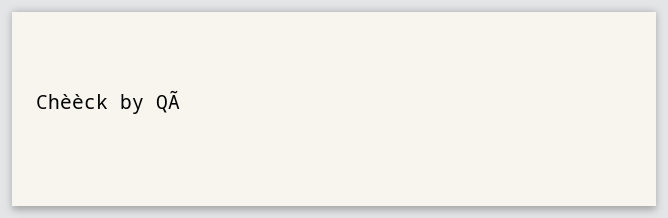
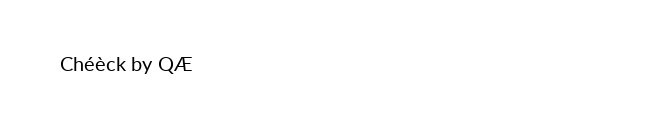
[36,90,180,114] Chèèck by QÃ -> [60,57,193,74] Chéèck by QÆ

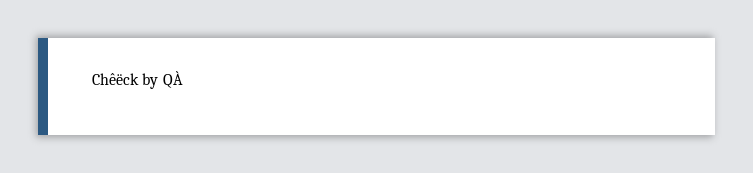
[60,57,193,74] Chéèck by QÆ -> [92,71,183,89] Chêëck by QÀ

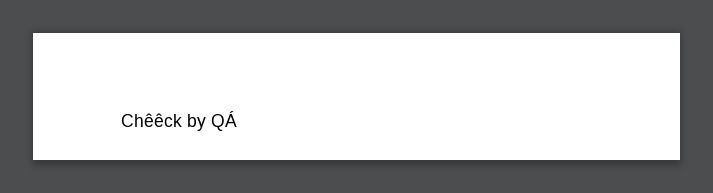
[92,71,183,89] Chêëck by QÀ -> [121,111,237,131] Chêêck by QÁ

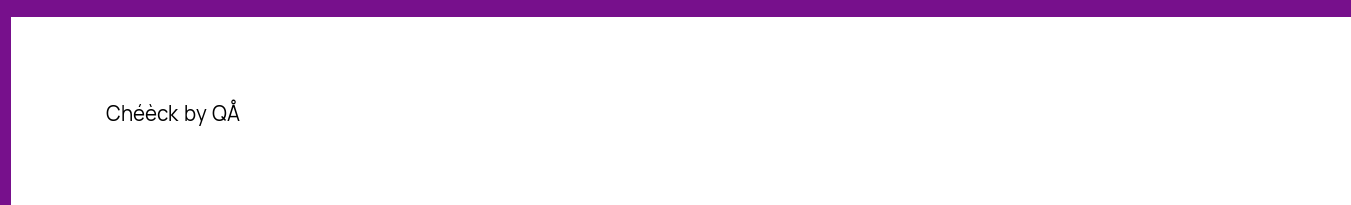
[121,111,237,131] Chêêck by QÁ -> [106,99,241,126] Chéèck by QÅ

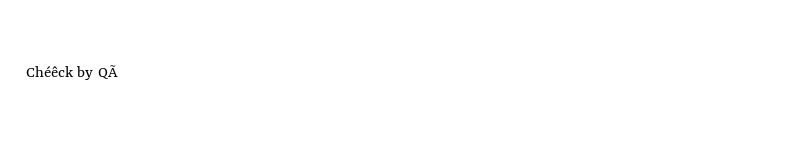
[106,99,241,126] Chéèck by QÅ -> [26,65,118,80] Chéêck by QÃ

